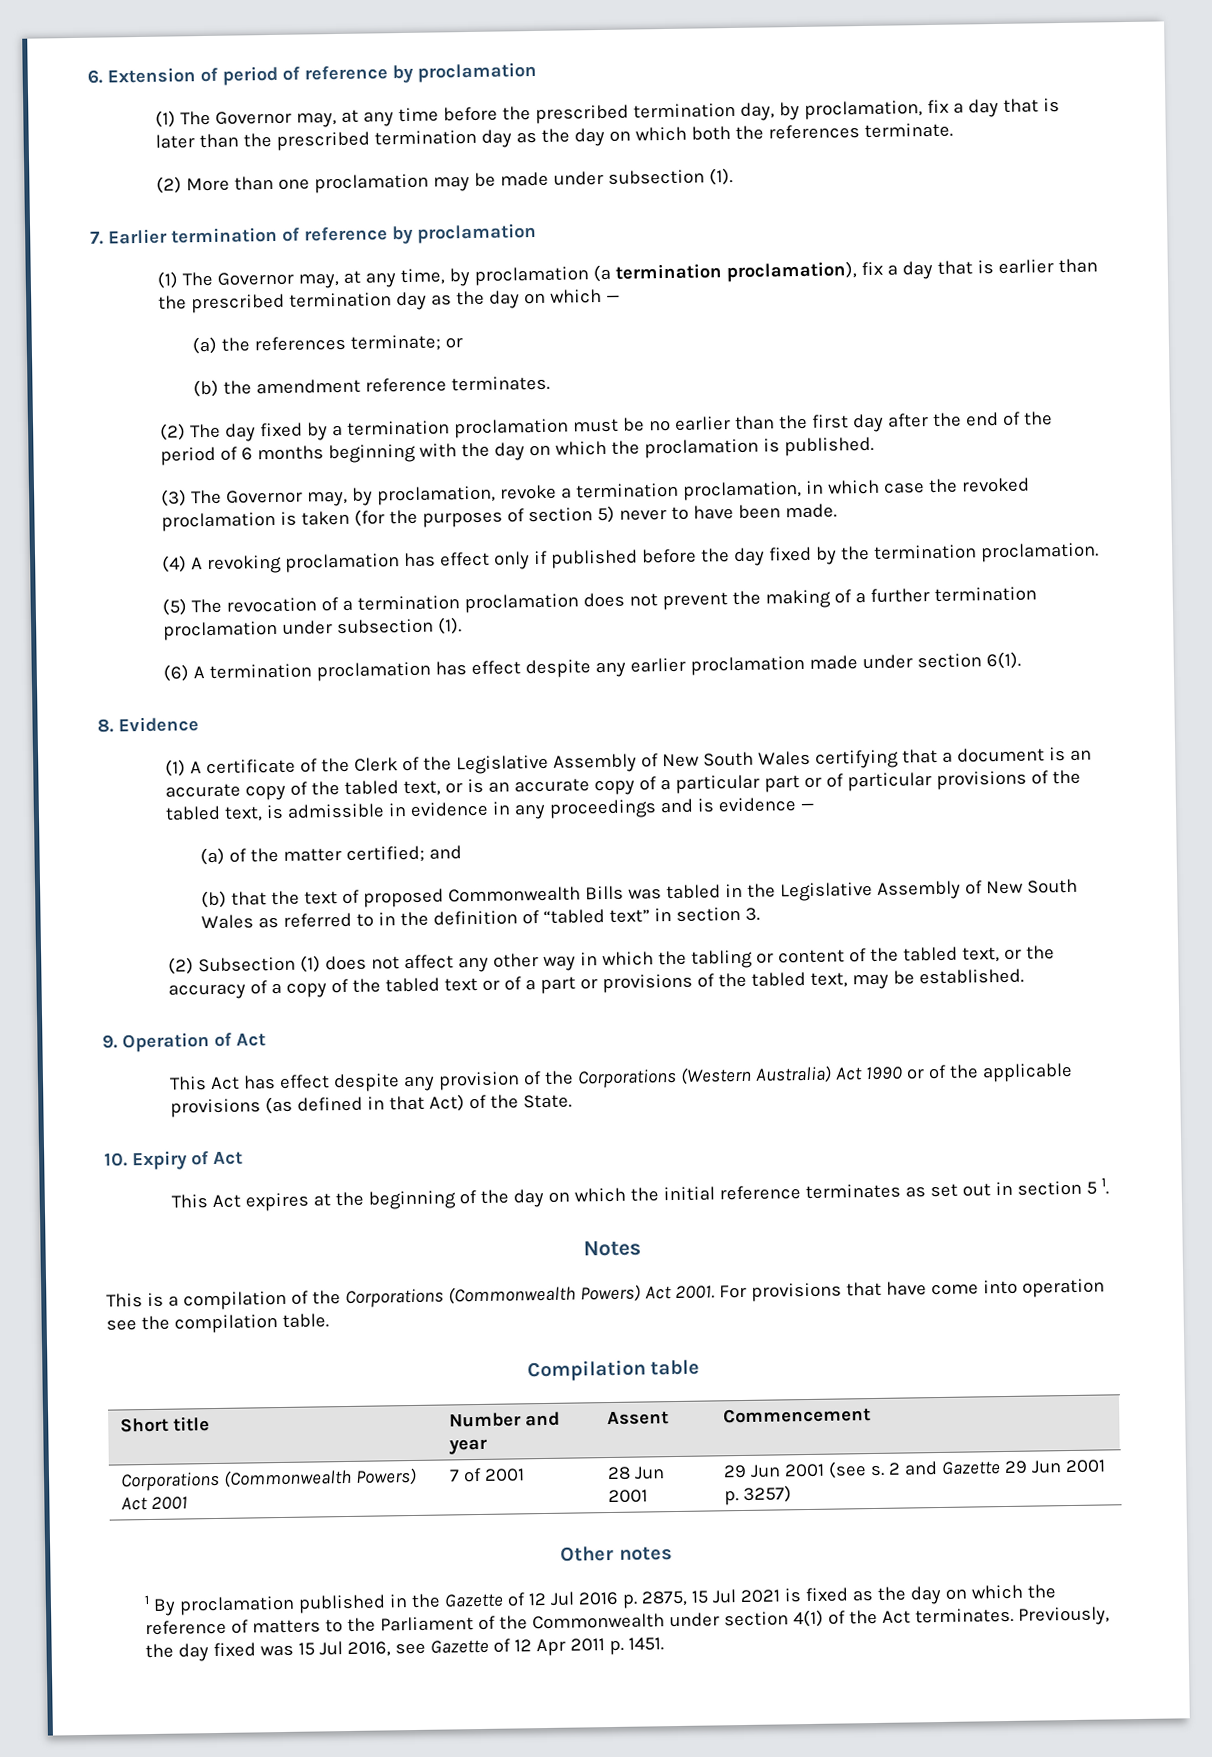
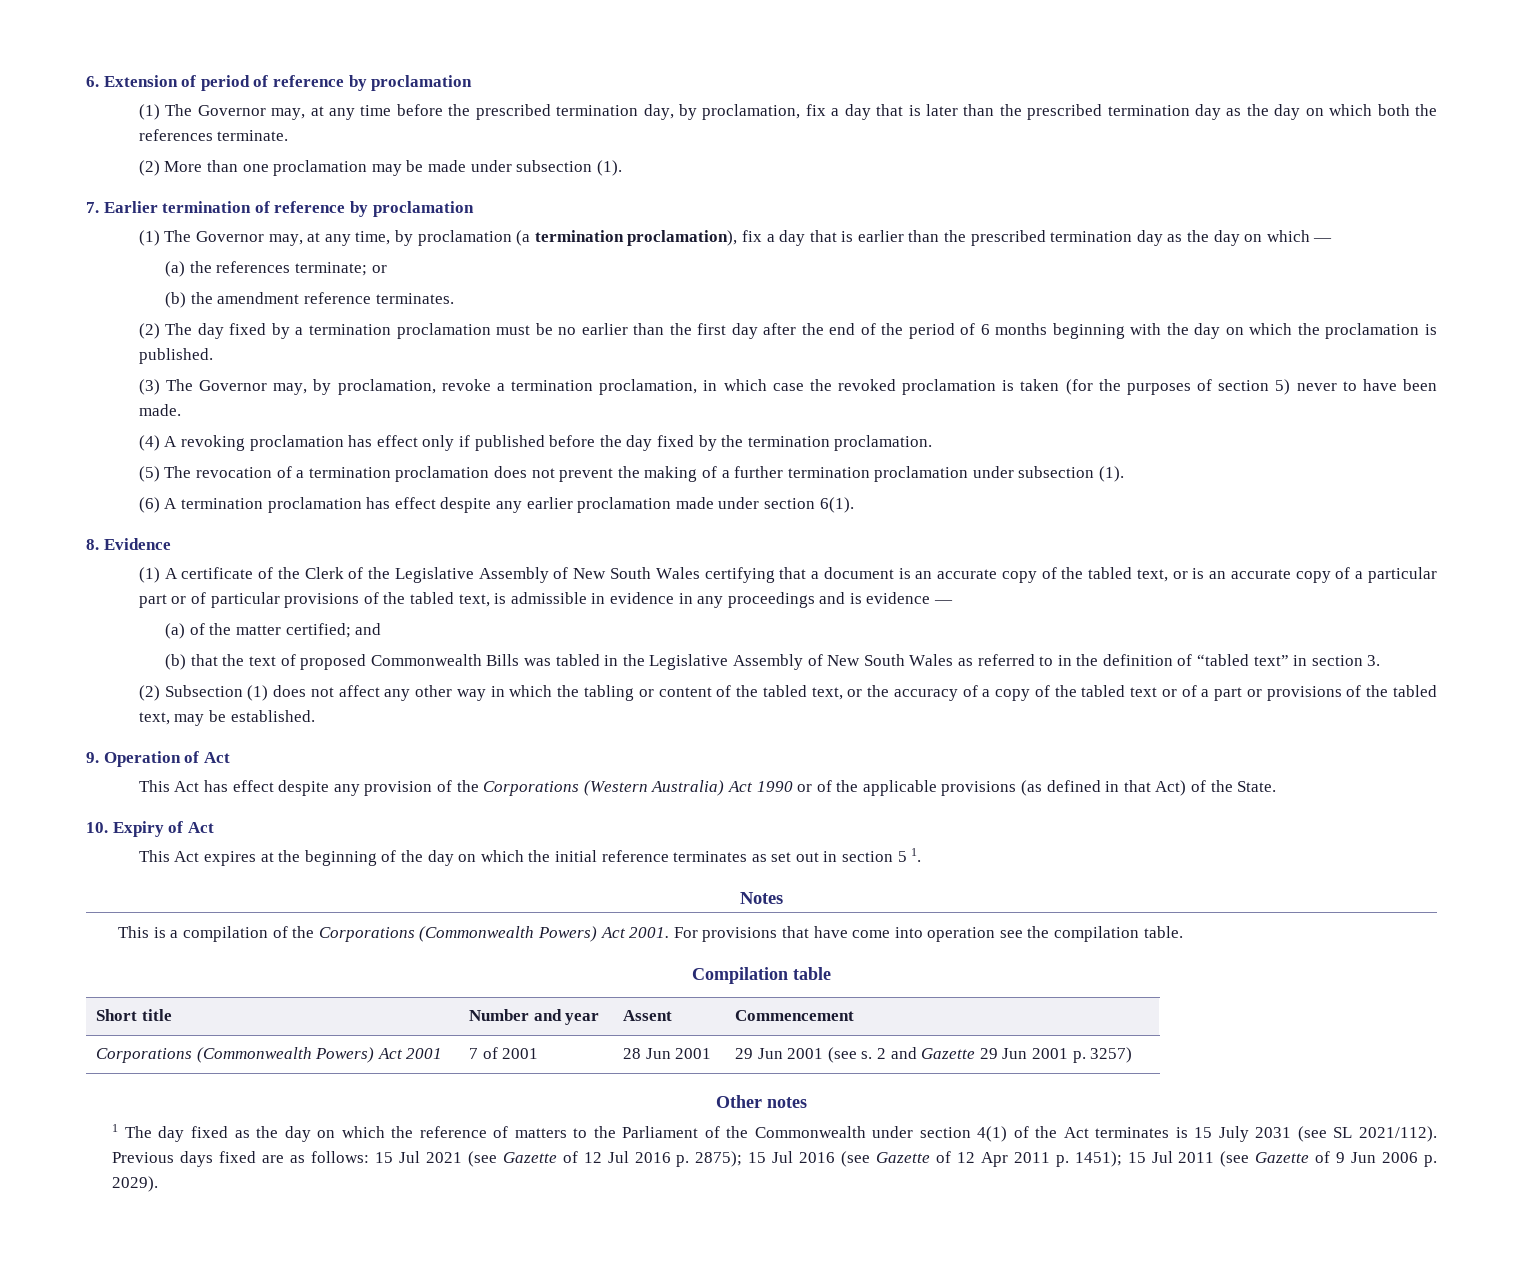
[152,1588,802,1616] By proclamation published in the Gazette of 12 Jul 2016 p. 2875, 15 Jul 2021 is -> [124,1126,185,1142] The day
[914,1606,1110,1626] [144,1641,426,1662] terminates. Previously, the day fixed was 15 Jul 2016, see -> [1095,1126,1437,1142] [112,1151,871,1167] terminates is 15 July 2031 (see SL 2021/112). Previous days fixed are as follows: 15 Jul 2021 (see Gazette of 12 Jul 2016 p. 2875); 15 Jul 2016 (see
[627,1637,664,1651] 1451. -> [1074,1151,1437,1167] [112,1176,159,1192] 1451); 15 Jul 2011 (see Gazette of 9 Jun 2006 p. 2029).

